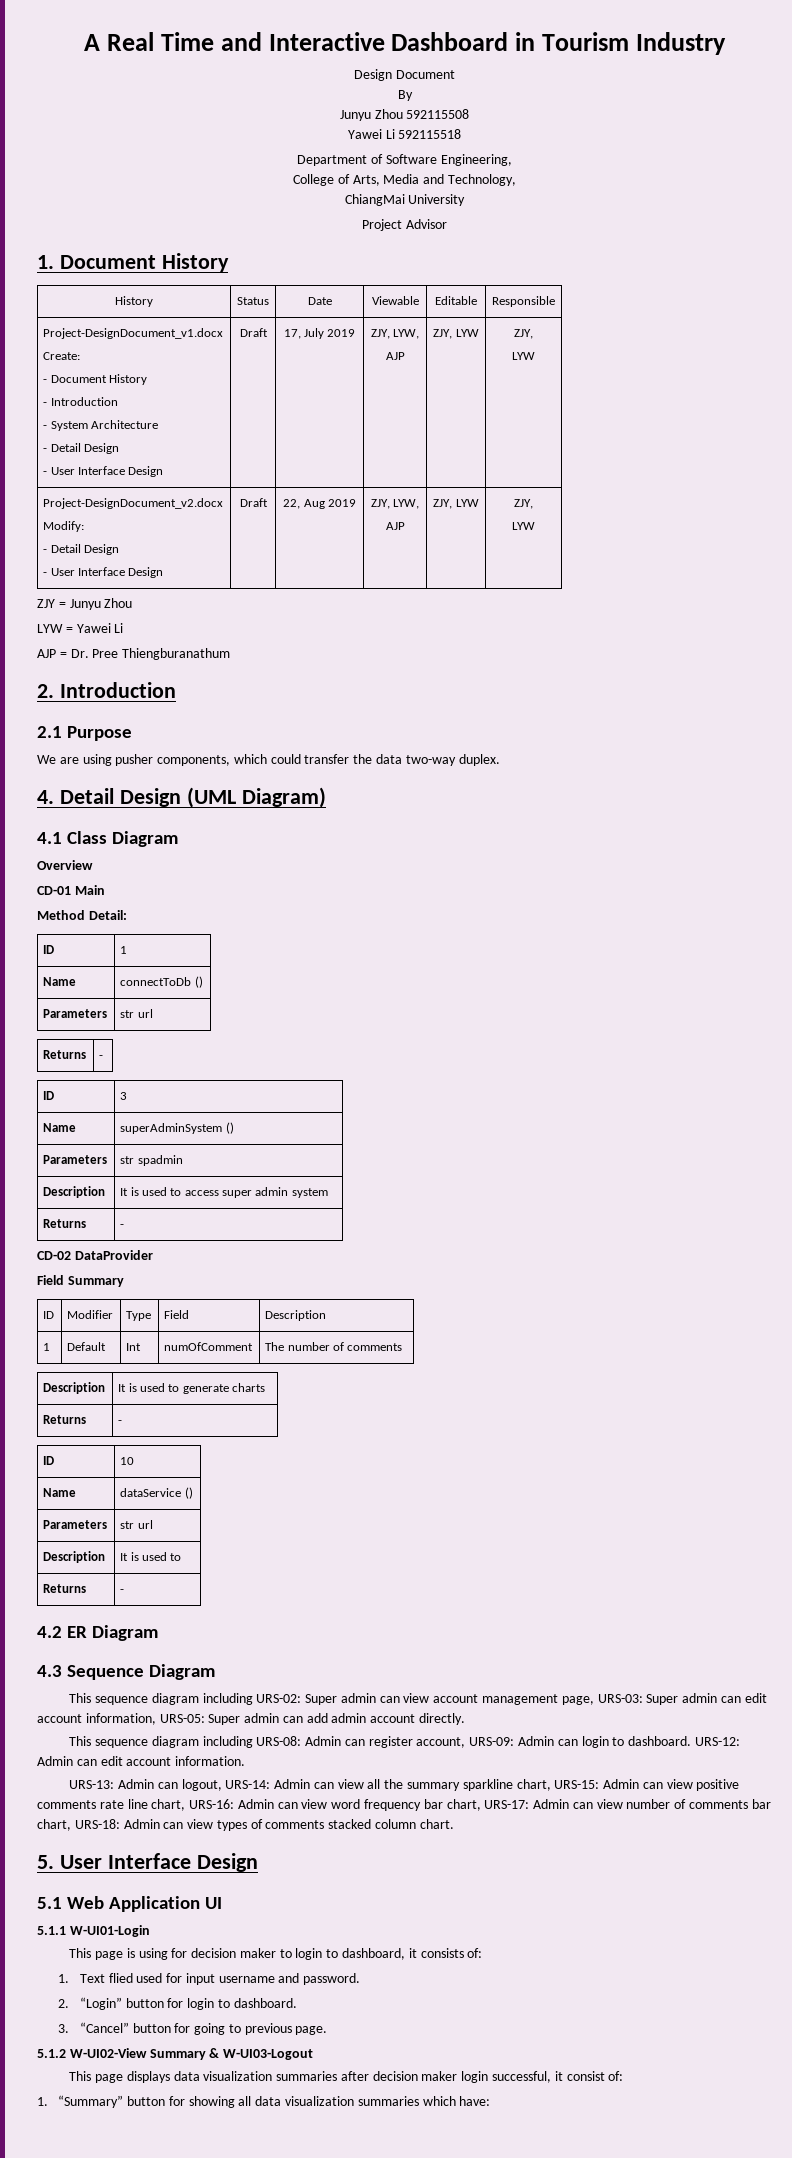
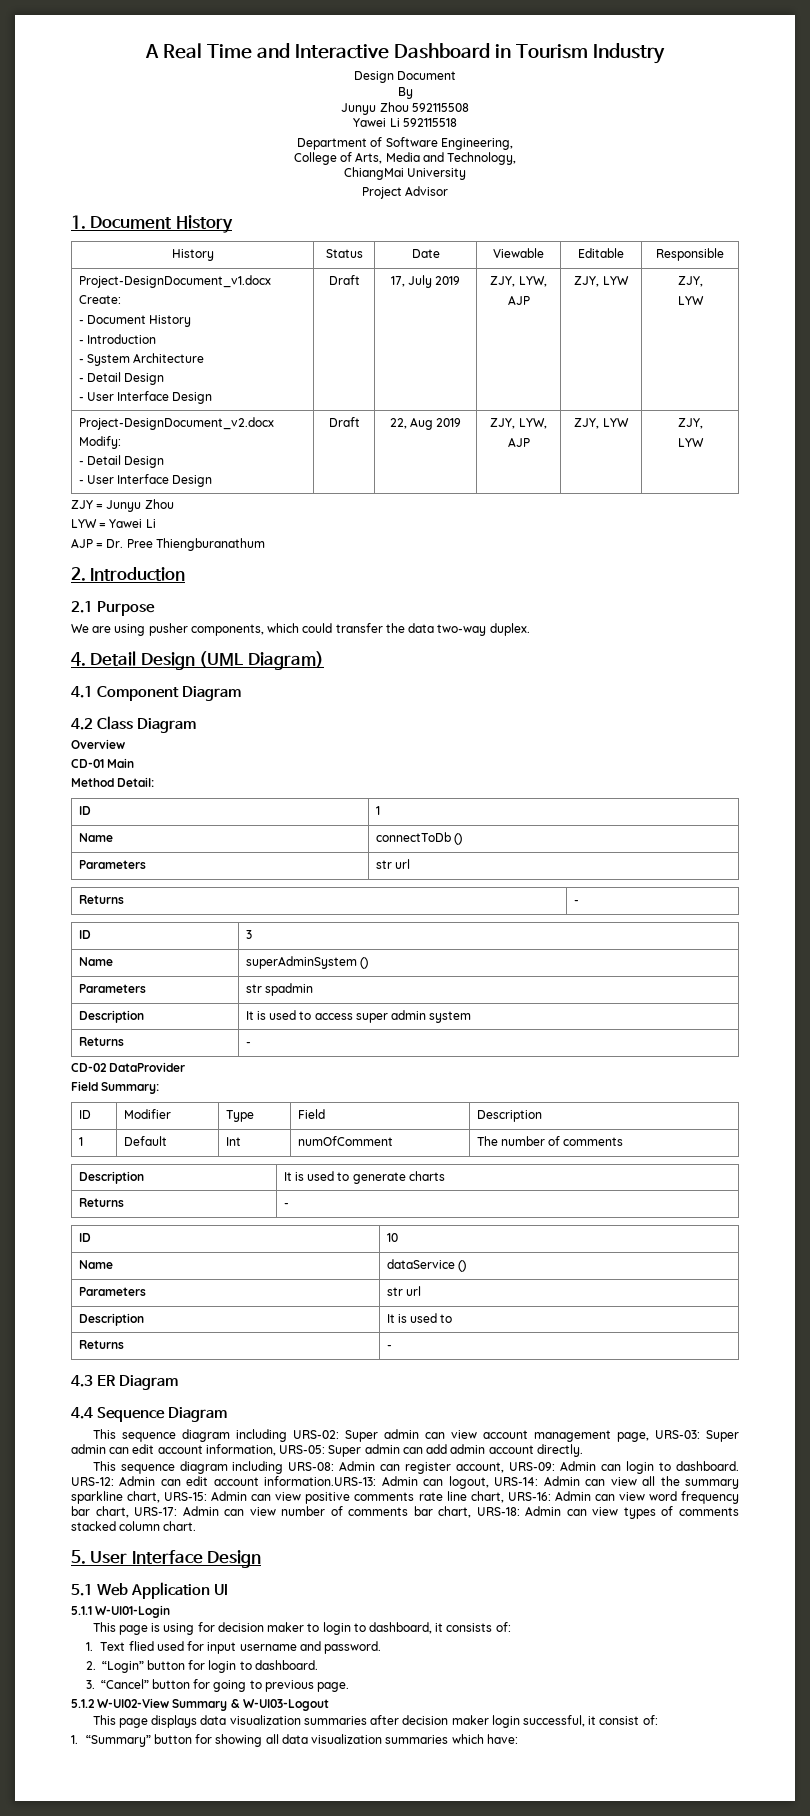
(62, 838) none -> [97,686,242,701] [71,718,93,730] Component Diagram // 4.2
[67,1276,124,1287] Summary -> [101,1082,160,1094] Summary:
[37,1626,62,1638] 4.2 -> [71,1375,93,1387] 4.3
[37,1665,62,1677] 4.3 -> [71,1407,93,1419] 4.4
[175,1756,246,1766] [69,1780,115,1789] information. // URS-13: -> [264,1476,377,1486] information.URS-13:

